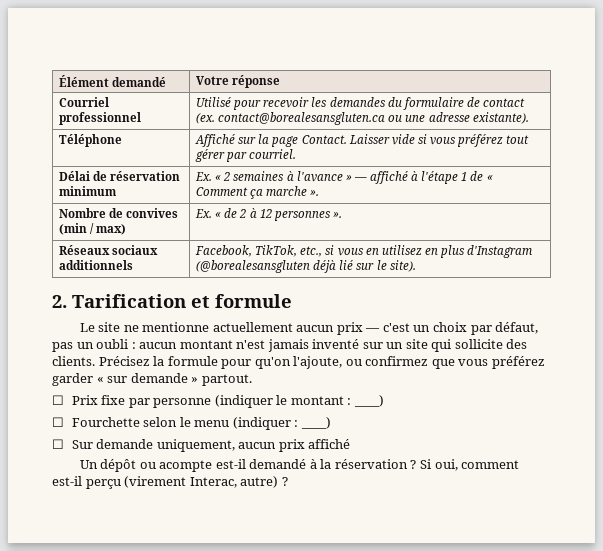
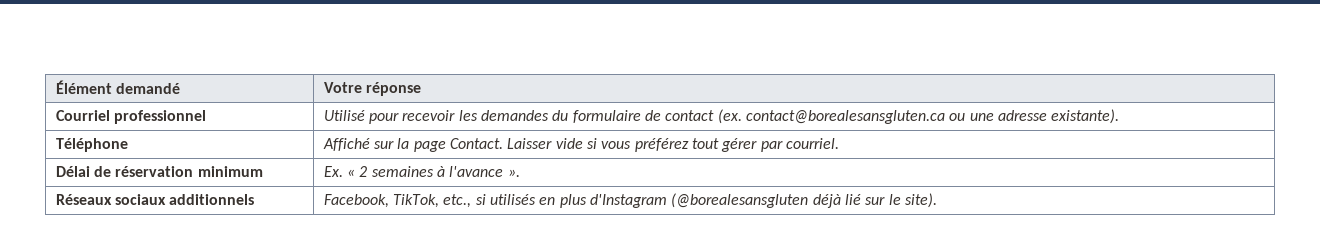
[345,171,493,184] [196,186,320,199] [59,208,179,218] [59,223,127,235] [195,208,331,221] » — affiché à l'étape 1 de « Comment ça marche ». // Nombre de convives (min / max) | Ex. « de 2 à 12 personnes -> (504, 171) none
[337,245,422,256] vous en utilisez -> [490,194,537,205] utilisés
[52,294,292,308] [79,322,539,335] [52,339,528,352] [52,356,545,369] [52,373,252,386] [52,395,384,408] [52,417,331,430] [52,439,351,452] [79,459,520,472] [52,476,288,489] // 2. Tarification et formule // Le site ne mentionne actuellement aucun prix — c'est un choix par défaut, pas un oubli : aucun montant n'est jamais inventé sur un site qui sollicite des clients. Précisez la formule pour qu'on l'ajoute, ou confirmez que vous préférez garder « sur demande » partout. // ☐ Prix fixe par personne (indiquer le montant : ____) // ☐ Fourchette selon le menu (indiquer : ____) // ☐ Sur demande uniquement, aucun prix affiché // Un dépôt ou acompte est-il demandé à la réservation ? Si oui, comment est-il perçu (virement Interac, autre) ? -> (937, 200) none

